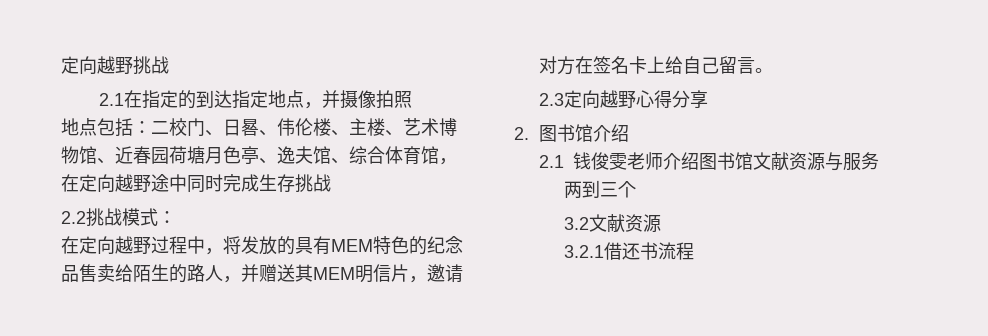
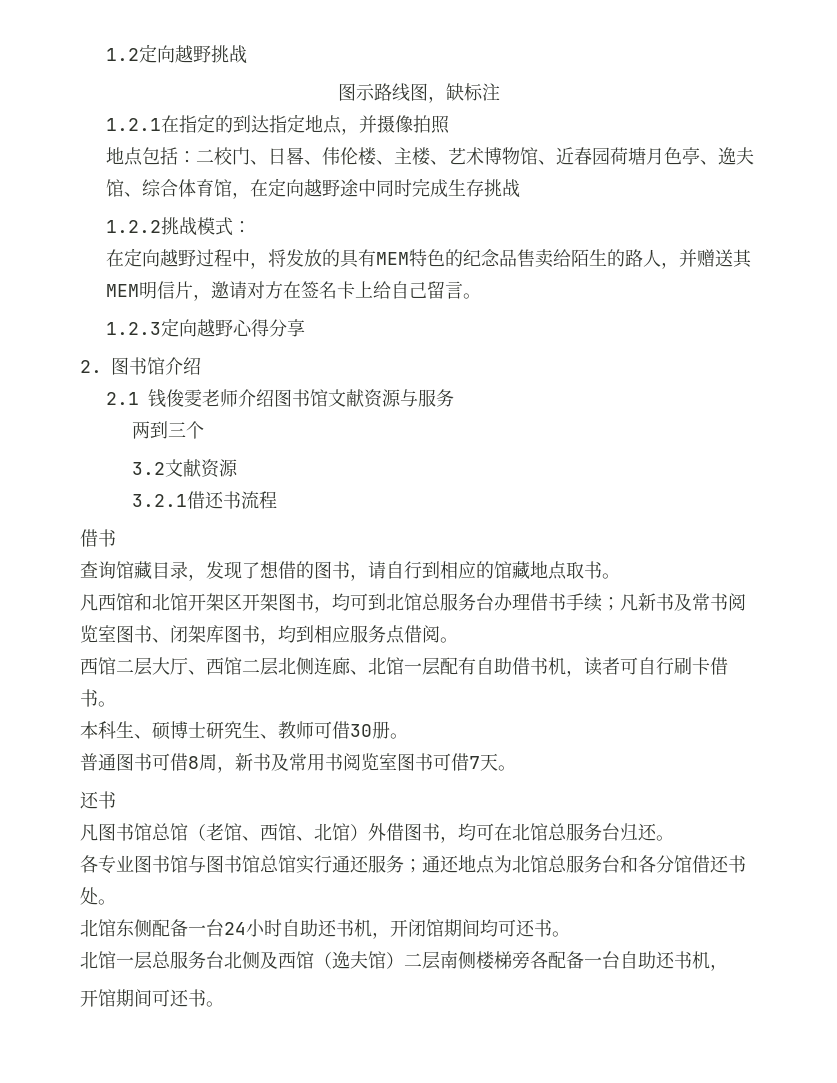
(60, 65) none -> [106,48,140,61] 1.2
[98,93,124,106] 2.1 -> [337,83,500,103] [106,118,162,131] 图示路线图，缺标注 // 1.2.1
[60,211,86,224] 2.2 -> [106,220,162,233] 1.2.2
[538,93,564,106] 2.3 -> [106,322,162,335] 1.2.3
(694, 251) none -> [80,529,116,547] [80,560,620,581] [80,593,746,613] [80,625,458,645] [80,657,728,677] [80,689,116,707] [80,721,408,740] [80,753,516,773] [80,791,116,809] [80,823,674,843] [80,855,746,874] [80,887,116,905] [80,919,570,939] [80,950,728,971] [80,989,224,1007] // 借书 // 查询馆藏目录，发现了想借的图书，请自行到相应的馆藏地点取书。 // 凡西馆和北馆开架区开架图书，均可到北馆总服务台办理借书手续；凡新书及常书阅览室图书、闭架库图书，均到相应服务点借阅。 // 西馆二层大厅、西馆二层北侧连廊、北馆一层配有自助借书机，读者可自行刷卡借书。 // 本科生、硕博士研究生、教师可借30册。 // 普通图书可借8周，新书及常用书阅览室图书可借7天。 // 还书 // 凡图书馆总馆（老馆、西馆、北馆）外借图书，均可在北馆总服务台归还。 // 各专业图书馆与图书馆总馆实行通还服务；通还地点为北馆总服务台和各分馆借还书处。 // 北馆东侧配备一台24小时自助还书机，开闭馆期间均可还书。 // 北馆一层总服务台北侧及西馆（逸夫馆）二层南侧楼梯旁各配备一台自助还书机， // 开馆期间可还书。

